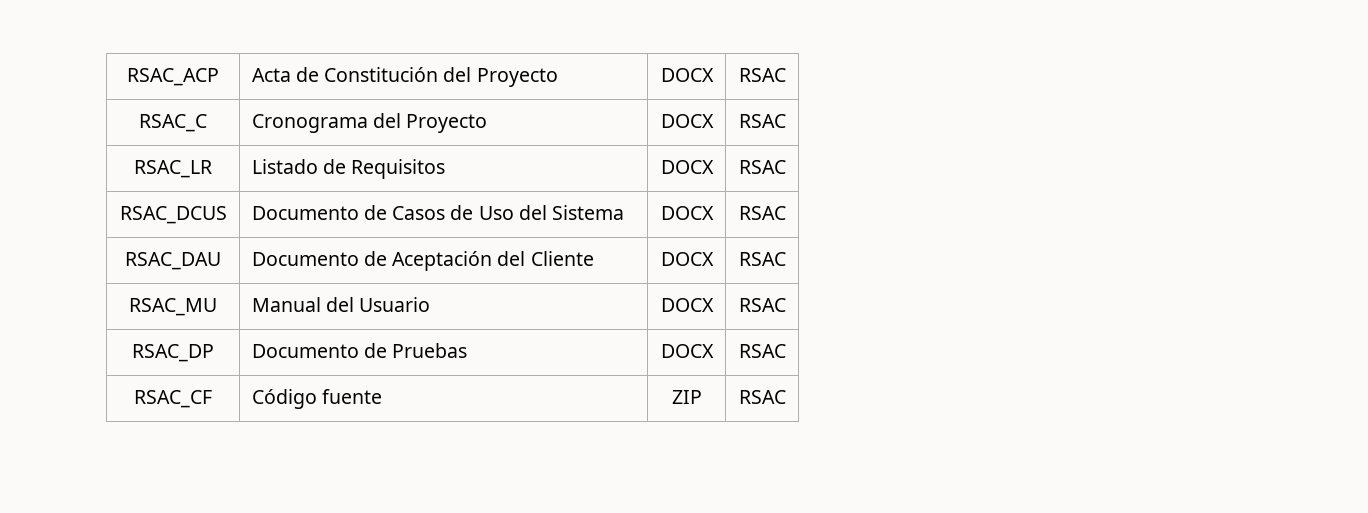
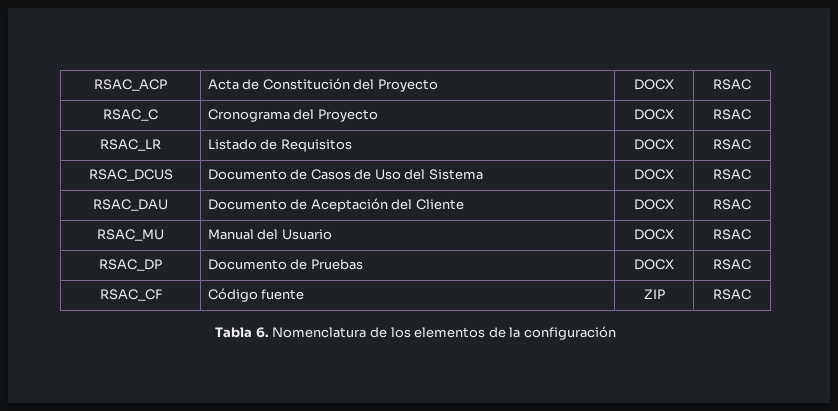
(786, 397) none -> [215,326,616,340] // Tabla 6. Nomenclatura de los elementos de la configuración

